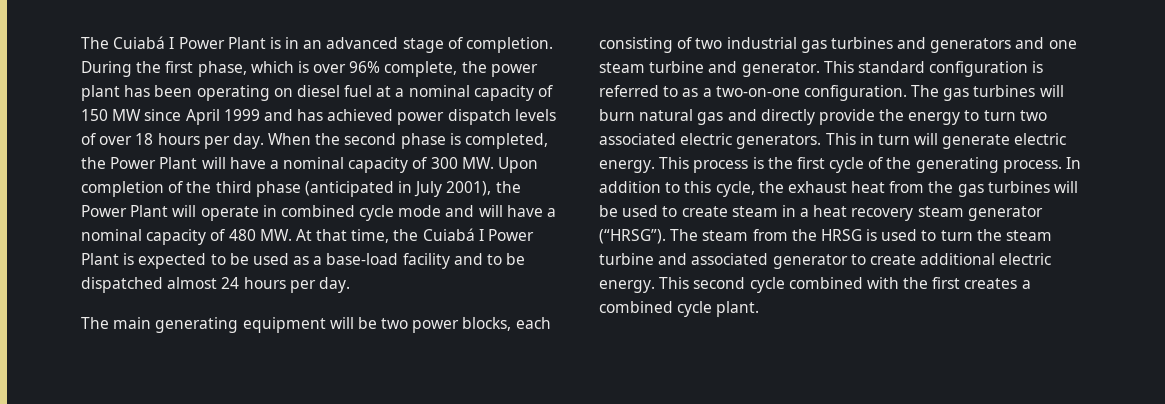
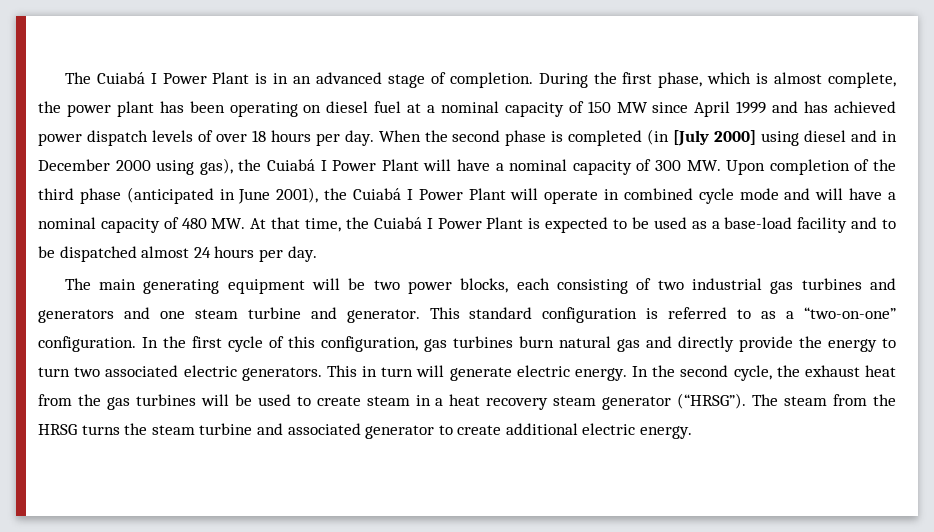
[313,61,381,73] over 96% -> [774,72,823,84] almost
[465,133,549,149] [81,157,106,169] completed, the -> [568,129,898,146] [38,158,327,175] completed (in [July 2000] using diesel and in December 2000 using gas), the Cuiabá I
[414,181,443,197] July -> [238,189,271,204] June
(521, 187) none -> [352,188,413,200] Cuiabá I
[715,85,1064,101] two-on-one configuration. The gas turbines will -> [803,307,896,319] [38,336,513,352] “two-on-one” configuration. In the first cycle of this configuration, gas turbines
[659,157,1082,173] [599,181,712,193] This process is the first cycle of the generating process. In addition to this -> [632,365,729,377] In the second
[866,229,973,241] is used to turn -> [81,425,120,435] turns
[659,277,1031,293] [599,301,760,317] This second cycle combined with the first creates a combined cycle plant. -> (693, 432) none

